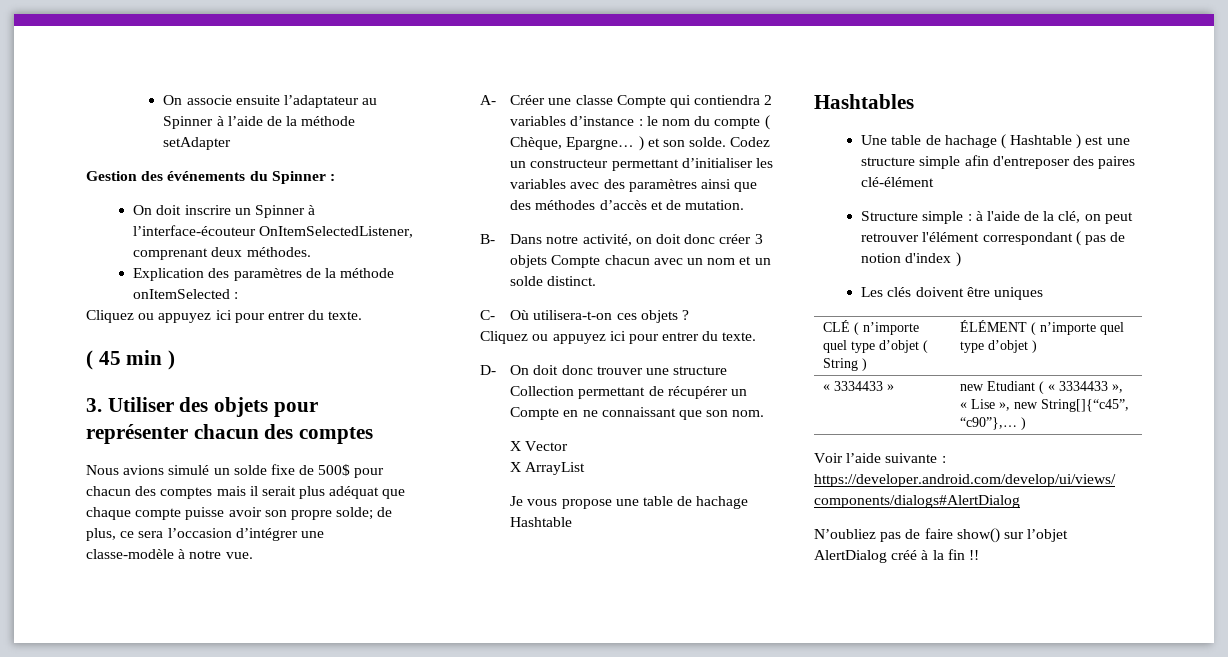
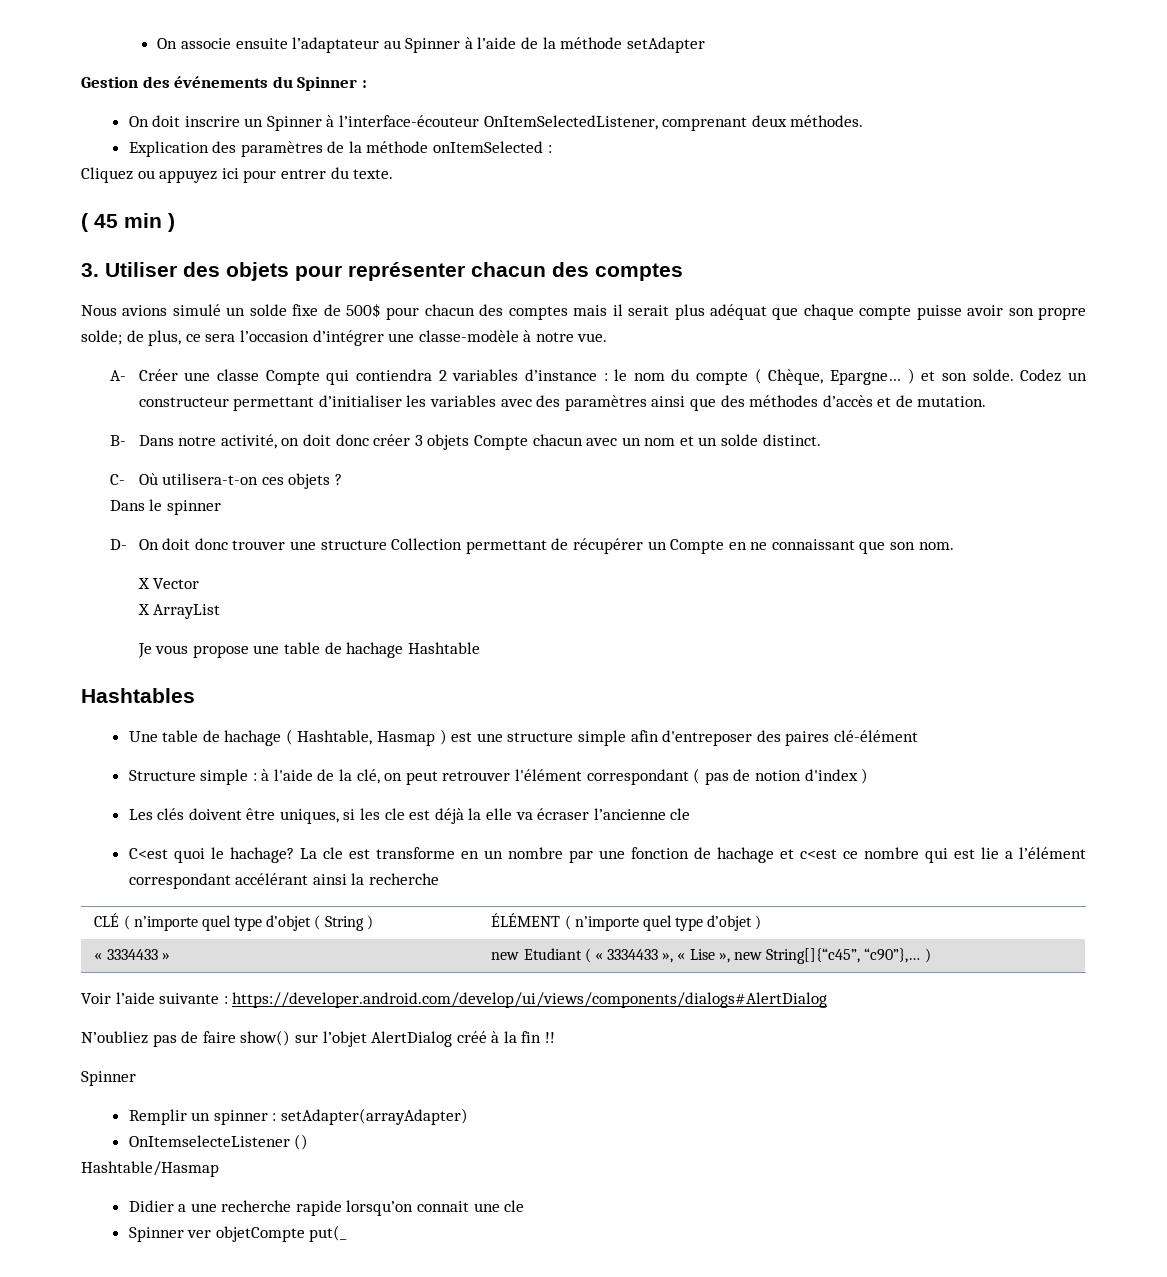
[480,331,757,344] Cliquez ou appuyez ici pour entrer du texte. -> [109,499,221,515] Dans le spinner
[1010,135,1073,145] Hashtable -> [297,730,436,746] Hashtable, Hasmap
[993,287,1043,300] uniques -> [279,808,691,824] [128,847,1086,863] [128,873,439,889] uniques, si les cle est déjà la elle va écraser l’ancienne cle // C<est quoi le hachage? La cle est transforme en un nombre par une fonction de hachage et c<est ce nombre qui est lie a l’élément correspondant accélérant ainsi la recherche
(979, 555) none -> [81,1071,136,1086] [128,1108,468,1125] [128,1134,309,1150] [81,1161,219,1177] [128,1200,525,1216] [128,1225,348,1242] // Spinner // Remplir un spinner : setAdapter(arrayAdapter) // OnItemselecteListener () // Hashtable/Hasmap // Didier a une recherche rapide lorsqu’on connait une cle // Spinner ver objetCompte put(_

